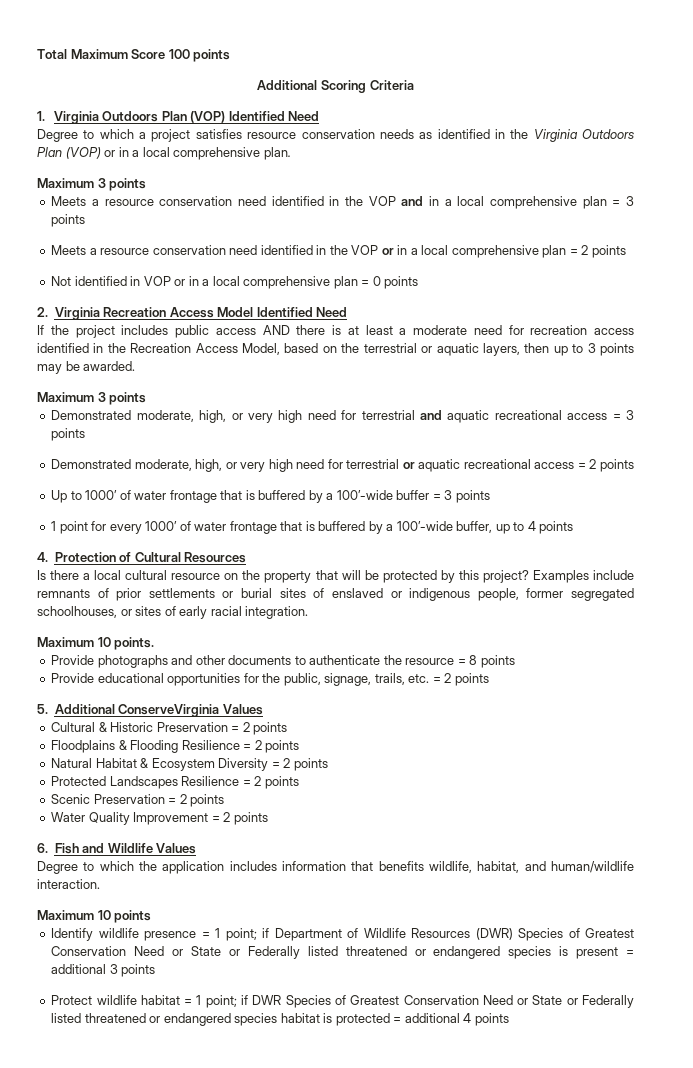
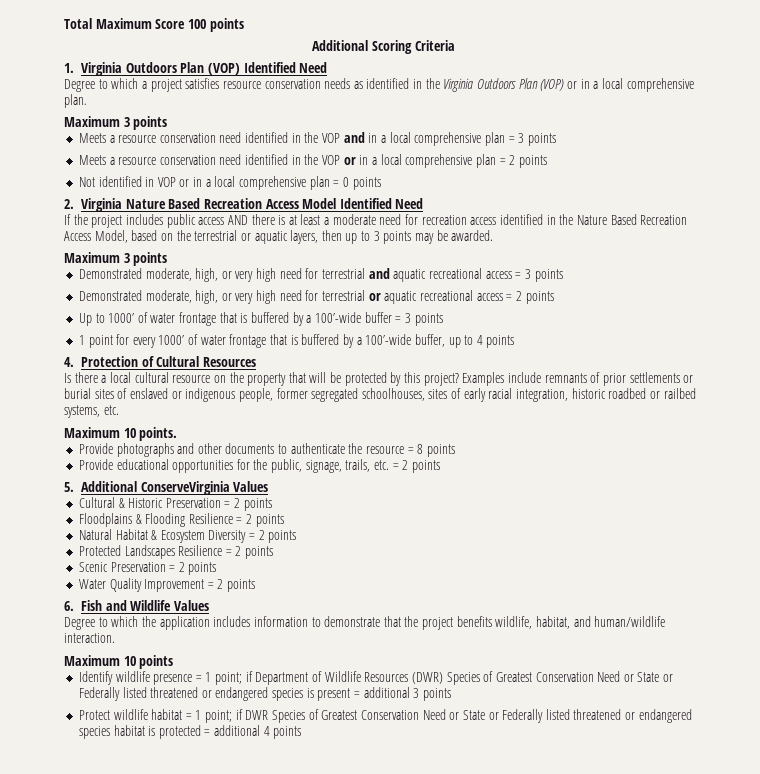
(100, 313) none -> [125,198,201,209] Nature Based
(126, 348) none -> [576,214,637,225] Nature Based
[120,609,132,616] or -> (425, 394) none
[245,606,309,619] integration. -> [516,388,696,402] [64,405,119,418] integration, historic roadbed or railbed systems, etc.
[351,861,374,871] that -> [311,616,454,630] to demonstrate that the project

